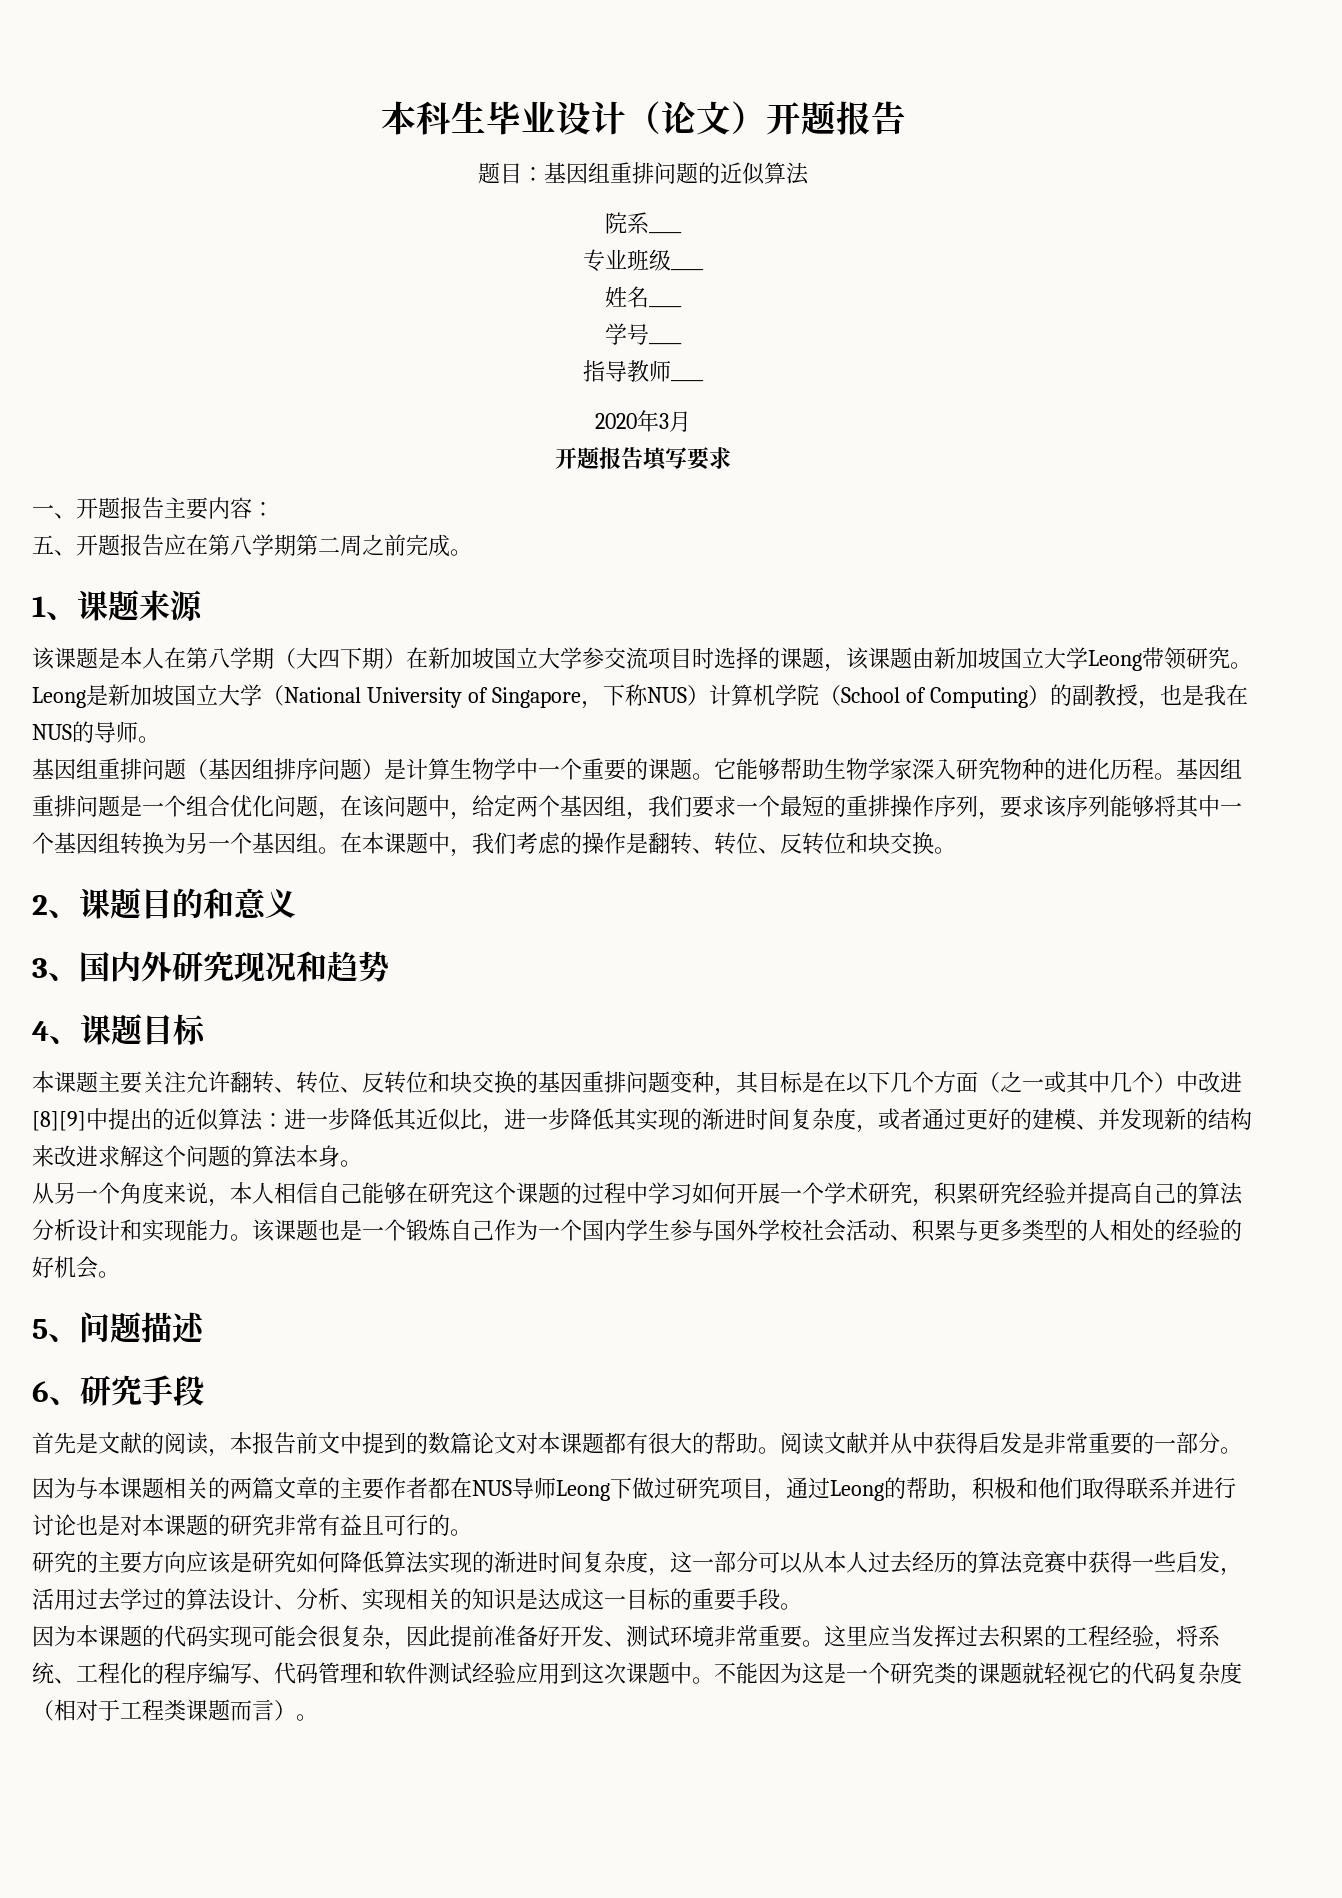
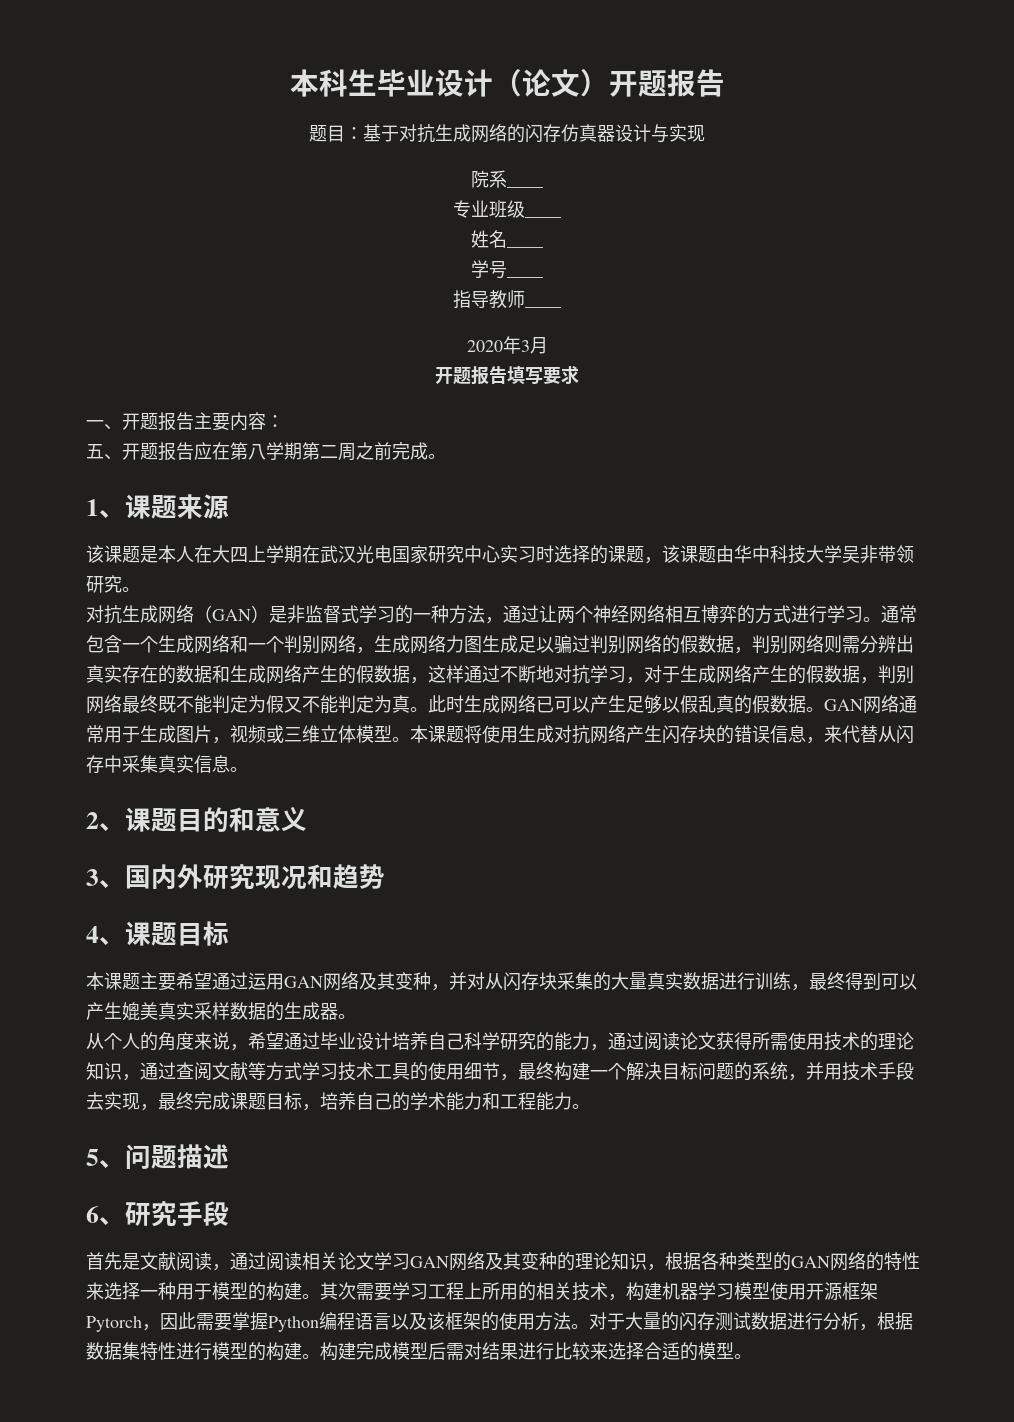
[566,162,809,185] 因组重排问题的近似算法 -> [381,124,705,143] 于对抗生成网络的闪存仿真器设计与实现
[186,647,692,670] 第八学期（大四下期）在新加坡国立大学参交流项目 -> [212,545,536,564] 大四上学期在武汉光电国家研究中心实习
[934,647,1252,671] [32,684,1248,709] [32,721,160,743] [32,758,1242,781] [32,795,1242,820] [32,832,934,857] 新加坡国立大学Leong带领研究。Leong是新加坡国立大学（National University of Singapore，下称NUS）计算机学院（School of Computing）的副教授，也是我在NUS的导师。 // 基因组重排问题（基因组排序问题）是计算生物学中一个重要的课题。它能够帮助生物学家深入研究物种的进化历程。基因组重排问题是一个组合优化问题，在该问题中，给定两个基因组，我们要求一个最短的重排操作序列，要求该序列能够将其中一个基因组转换为另一个基因组。在本课题中，我们考虑的操作是翻转、转位、反转位和块交换 -> [734,545,914,564] [86,575,140,593] [86,605,917,624] [86,635,914,654] [86,665,914,684] [86,695,917,714] [86,725,914,744] [86,755,230,773] 华中科技大学吴非带领研究。 // 对抗生成网络（GAN）是非监督式学习的一种方法，通过让两个神经网络相互博弈的方式进行学习。通常包含一个生成网络和一个判别网络，生成网络力图生成足以骗过判别网络的假数据，判别网络则需分辨出真实存在的数据和生成网络产生的假数据，这样通过不断地对抗学习，对于生成网络产生的假数据，判别网络最终既不能判定为假又不能判定为真。此时生成网络已可以产生足够以假乱真的假数据。GAN网络通常用于生成图片，视频或三维立体模型。本课题将使用生成对抗网络产生闪存块的错误信息，来代替从闪存中采集真实信息
[142,1071,1242,1096] [32,1108,1252,1133] [32,1145,340,1168] 关注允许翻转、转位、反转位和块交换的基因重排问题变种，其目标是在以下几个方面（之一或其中几个）中改进[8][9]中提出的近似算法：进一步降低其近似比，进一步降低其实现的渐进时间复杂度，或者通过更好的建模、并发现新的结构来改进求解这个问题的算法本身 -> [176,972,917,991] [86,1002,338,1021] 希望通过运用GAN网络及其变种，并对从闪存块采集的大量真实数据进行训练，最终得到可以产生媲美真实采样数据的生成器
[54,1182,120,1204] 另一个 -> [104,1032,158,1051] 个人的
[230,1182,1243,1207] [32,1219,1242,1242] [32,1256,98,1279] 本人相信自己能够在研究这个课题的过程中学习如何开展一个学术研究，积累研究经验并提高自己的算法分析设计和实现能力。该课题也是一个锻炼自己作为一个国内学生参与国外学校社会活动、积累与更多类型的人相处的经验的好机会 -> [248,1032,914,1051] [86,1062,914,1081] [86,1092,572,1111] 希望通过毕业设计培养自己科学研究的能力，通过阅读论文获得所需使用技术的理论知识，通过查阅文献等方式学习技术工具的使用细节，最终构建一个解决目标问题的系统，并用技术手段去实现，最终完成课题目标，培养自己的学术能力和工程能力
[142,1432,1242,1457] [32,1477,1236,1502] [32,1514,472,1536] [32,1551,1242,1576] [32,1588,802,1611] [32,1625,1220,1650] [32,1662,1242,1684] [32,1699,296,1721] 的阅读，本报告前文中提到的数篇论文对本课题都有很大的帮助。阅读文献并从中获得启发是非常重要的一部分。 // 因为与本课题相关的两篇文章的主要作者都在NUS导师Leong下做过研究项目，通过Leong的帮助，积极和他们取得联系并进行讨论也是对本课题的研究非常有益且可行的。 // 研究的主要方向应该是研究如何降低算法实现的渐进时间复杂度，这一部分可以从本人过去经历的算法竞赛中获得一些启发，活用过去学过的算法设计、分析、实现相关的知识是达成这一目标的重要手段。 // 因为本课题的代码实现可能会很复杂，因此提前准备好开发、测试环境非常重要。这里应当发挥过去积累的工程经验，将系统、工程化的程序编写、代码管理和软件测试经验应用到这次课题中。不能因为这是一个研究类的课题就轻视它的代码复杂度（相对于工程类课题而言） -> [176,1252,920,1271] [86,1282,878,1301] [86,1312,913,1332] [86,1342,734,1361] 阅读，通过阅读相关论文学习GAN网络及其变种的理论知识，根据各种类型的GAN网络的特性来选择一种用于模型的构建。其次需要学习工程上所用的相关技术，构建机器学习模型使用开源框架Pytorch，因此需要掌握Python编程语言以及该框架的使用方法。对于大量的闪存测试数据进行分析，根据数据集特性进行模型的构建。构建完成模型后需对结果进行比较来选择合适的模型

